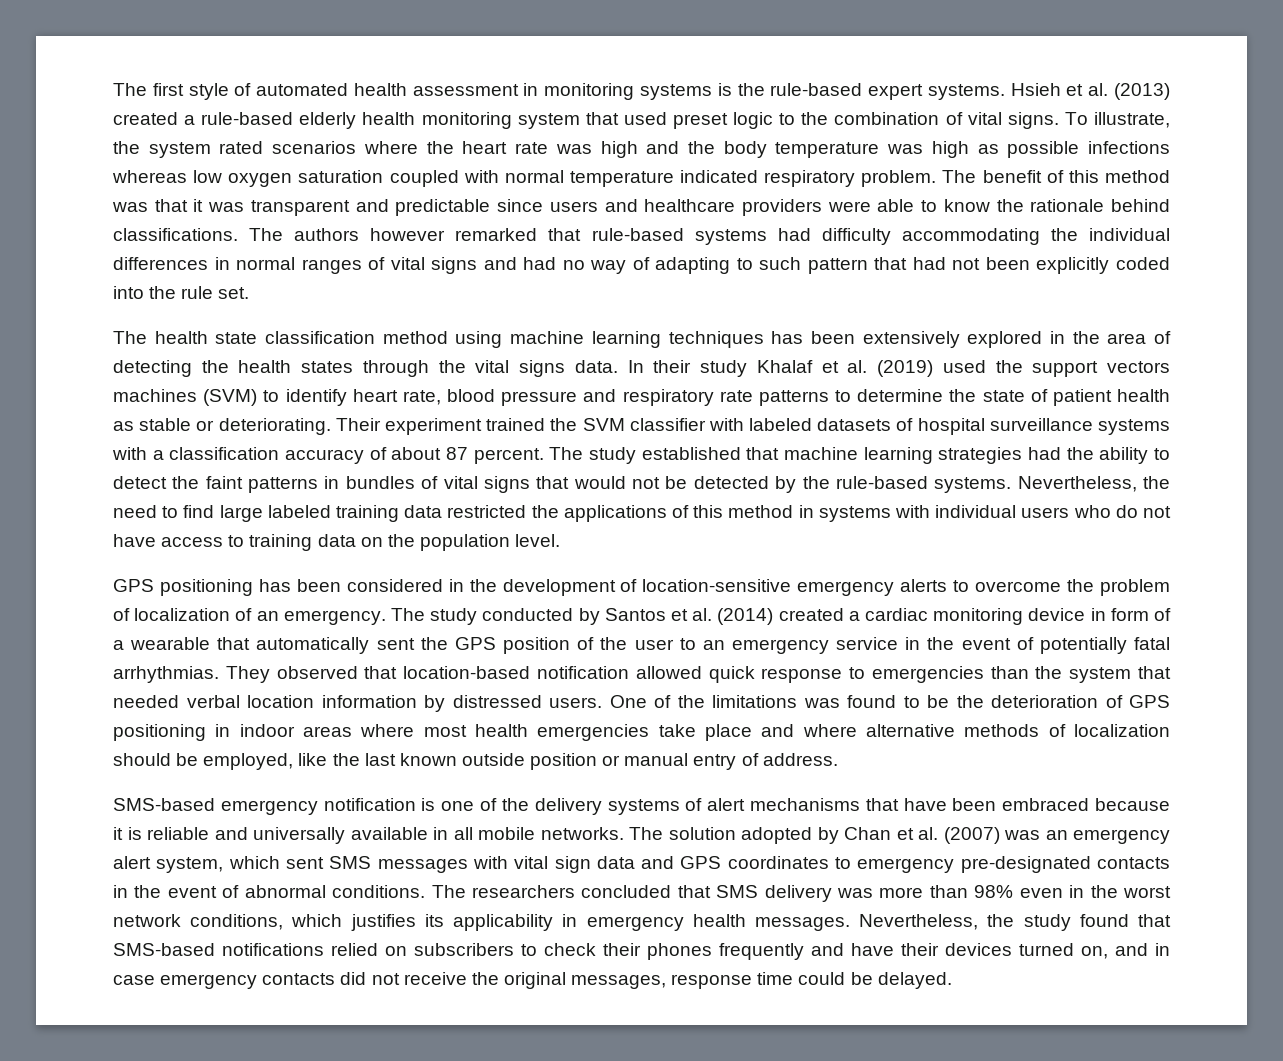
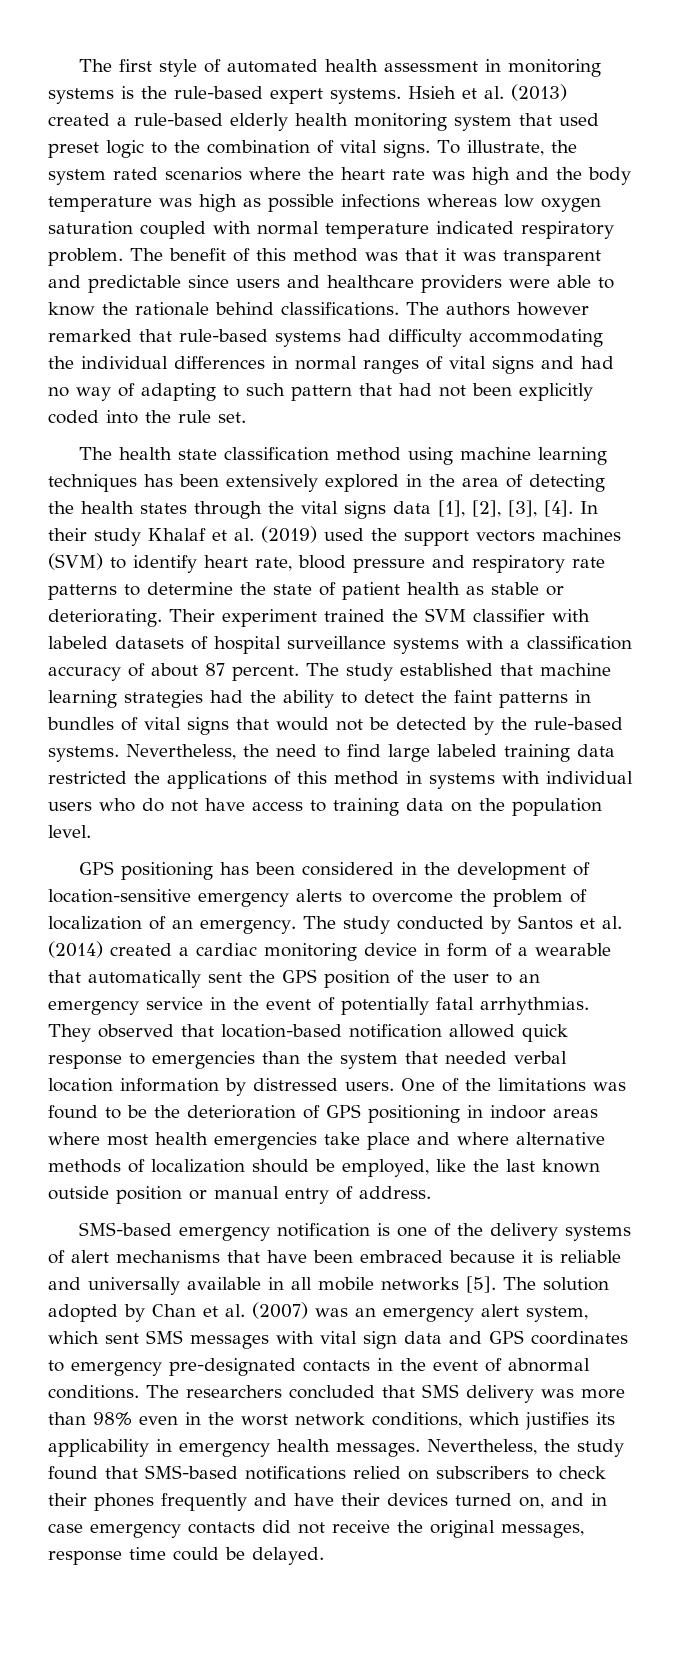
[574,360,618,373] data. -> [393,500,573,517] data [1], [2], [3], [4].
[540,827,624,840] networks. -> [381,1276,496,1293] networks [5].

